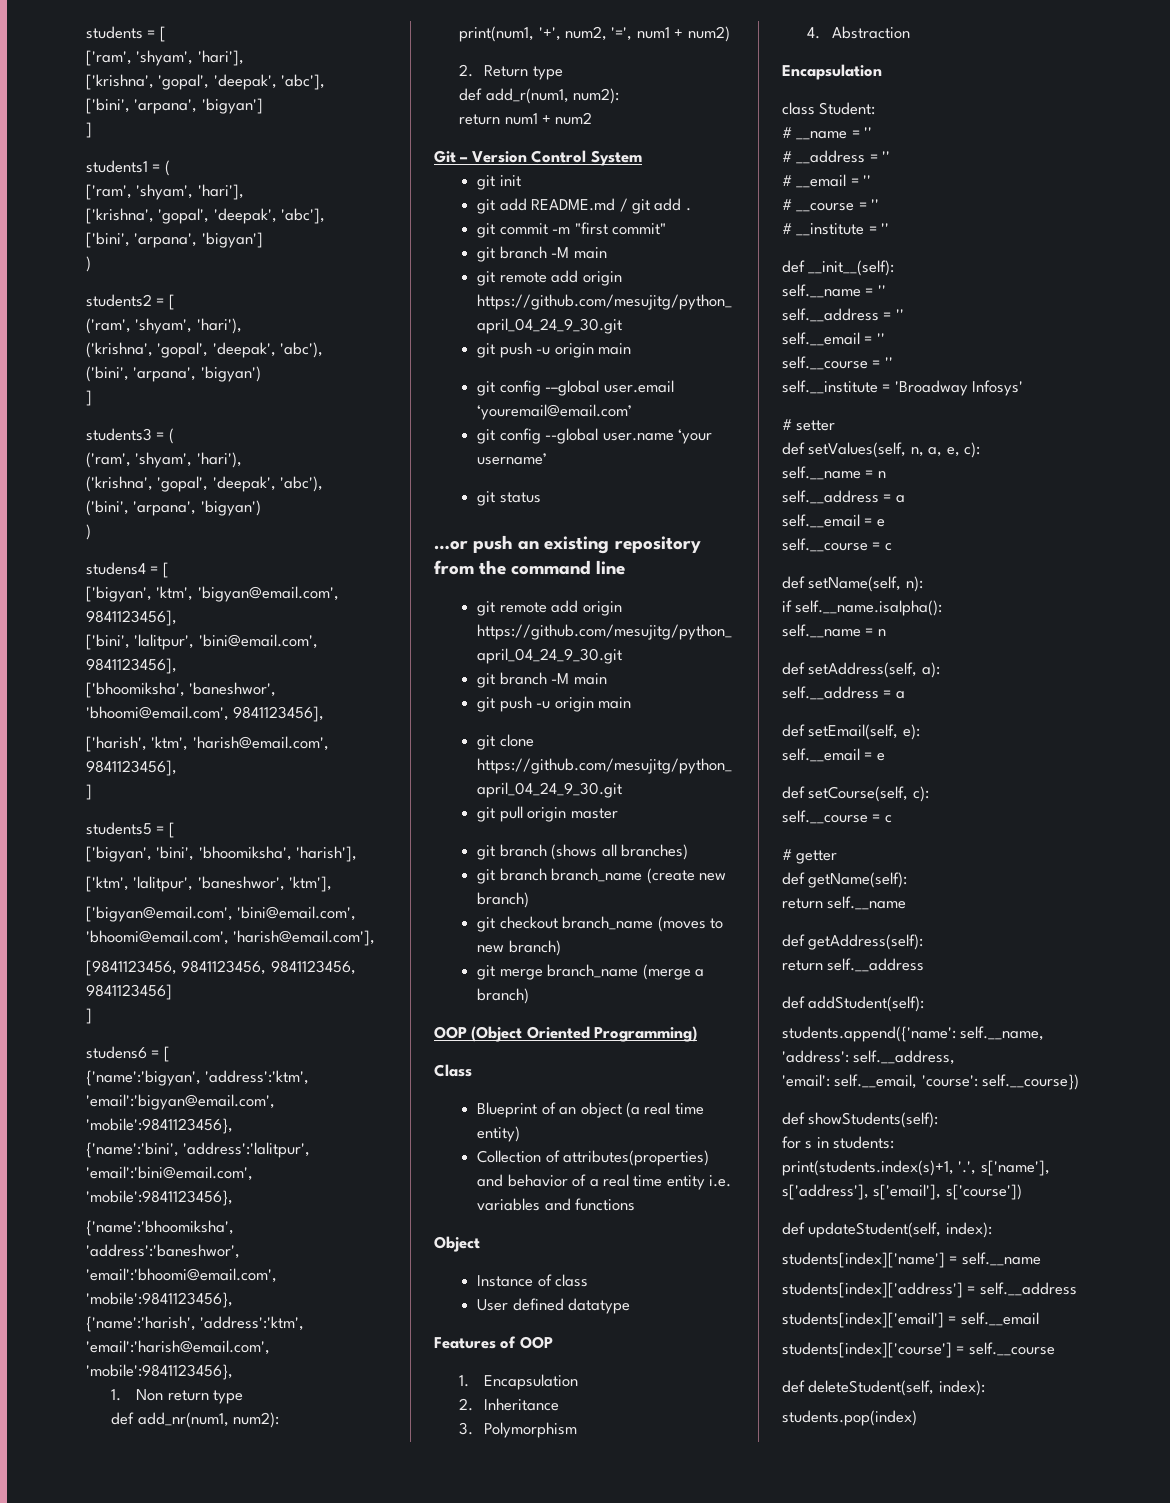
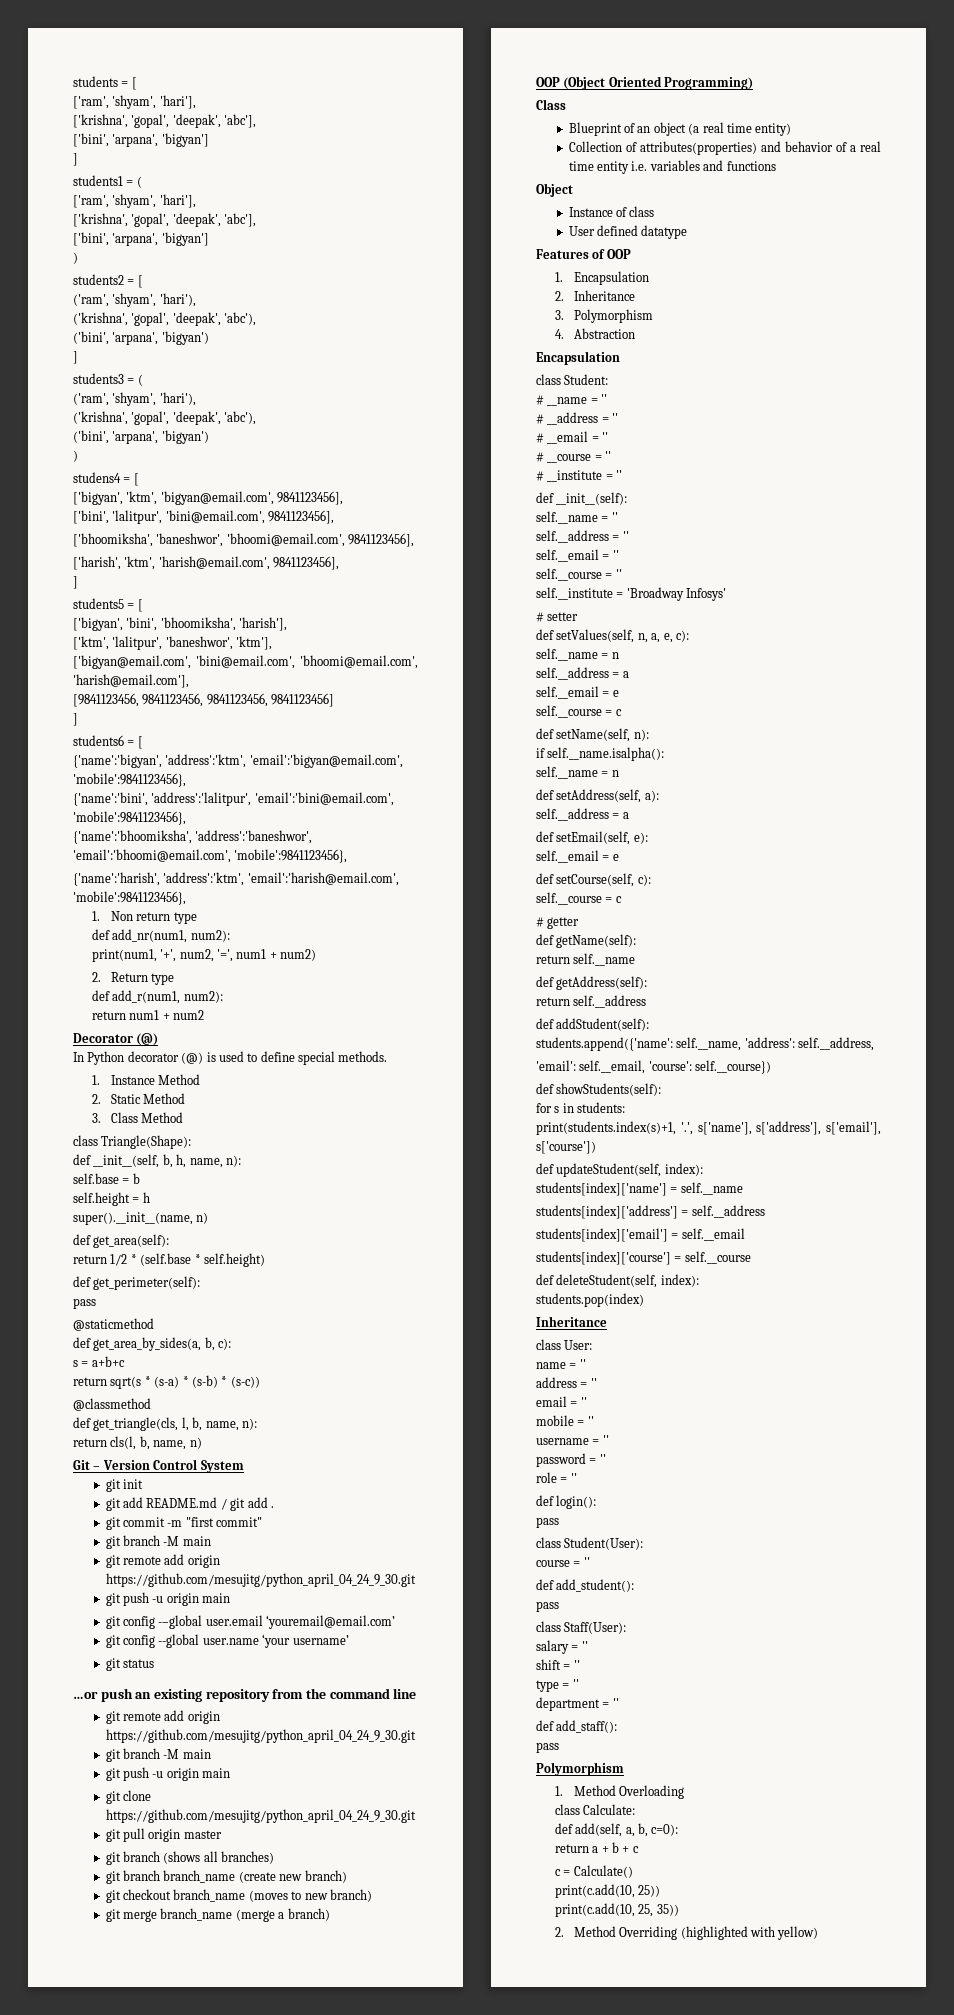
[86,1046,147,1059] studens6 -> [73,735,124,746] students6
(593, 118) none -> [73,1033,159,1046] [73,1051,388,1065] [91,1074,201,1085] [91,1093,186,1104] [91,1112,184,1123] [73,1135,192,1149] [73,1154,241,1168] [73,1173,140,1184] [73,1192,150,1206] [73,1212,209,1225] [73,1234,170,1248] [73,1253,265,1267] [73,1276,201,1290] [73,1298,96,1309] [73,1318,154,1331] [73,1337,232,1351] [73,1356,125,1367] [73,1375,260,1389] [73,1398,151,1411] [73,1417,257,1431] [73,1436,202,1450] // Decorator (@) // In Python decorator (@) is used to define special methods. // 1. Instance Method // 2. Static Method // 3. Class Method // class Triangle(Shape): // def __init__(self, b, h, name, n): // self.base = b // self.height = h // super().__init__(name, n) // def get_area(self): // return 1/2 * (self.base * self.height) // def get_perimeter(self): // pass // @staticmethod // def get_area_by_sides(a, b, c): // s = a+b+c // return sqrt(s * (s-a) * (s-b) * (s-c)) // @classmethod // def get_triangle(cls, l, b, name, n): // return cls(l, b, name, n)
(917, 1418) none -> [536,1316,607,1327] [536,1339,593,1350] [536,1359,586,1369] [536,1377,597,1388] [536,1396,587,1407] [536,1415,594,1426] [536,1435,609,1445] [536,1453,606,1467] [536,1472,577,1483] [536,1495,597,1509] [536,1517,559,1528] [536,1537,644,1550] [536,1557,590,1567] [536,1579,635,1592] [536,1601,559,1612] [536,1621,627,1634] [536,1640,588,1654] [536,1659,580,1670] [536,1679,579,1692] [536,1697,619,1711] [536,1720,618,1733] [536,1742,559,1753] [536,1762,624,1776] [554,1785,685,1799] [554,1804,636,1815] [554,1823,679,1837] [554,1842,639,1853] [554,1865,633,1878] [554,1884,661,1898] [554,1903,679,1917] [554,1926,819,1940] // Inheritance // class User: // name = '' // address = '' // email = '' // mobile = '' // username = '' // password = '' // role = '' // def login(): // pass // class Student(User): // course = '' // def add_student(): // pass // class Staff(User): // salary = '' // shift = '' // type = '' // department = '' // def add_staff(): // pass // Polymorphism // 1. Method Overloading // class Calculate: // def add(self, a, b, c=0): // return a + b + c // c = Calculate() // print(c.add(10, 25)) // print(c.add(10, 25, 35)) // 2. Method Overriding (highlighted with yellow)

